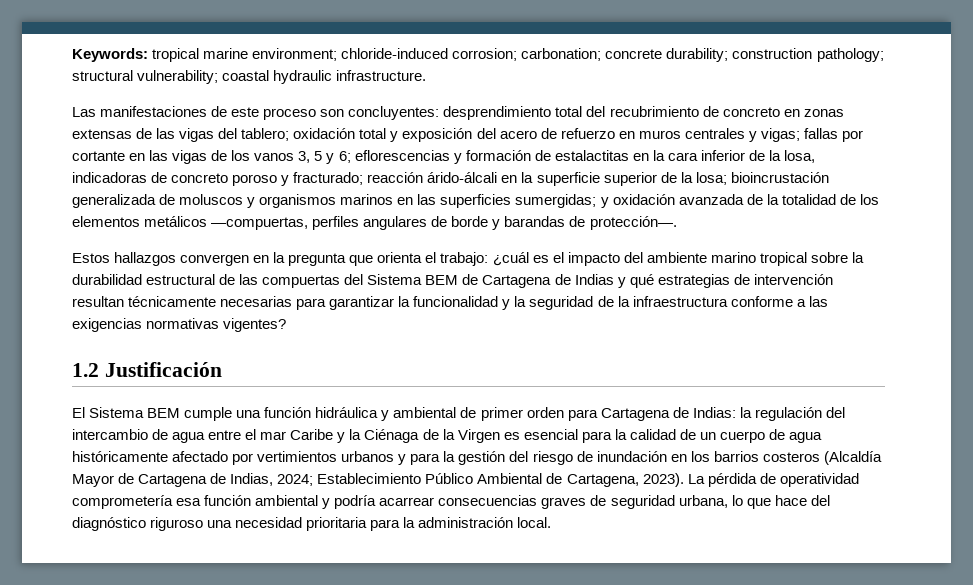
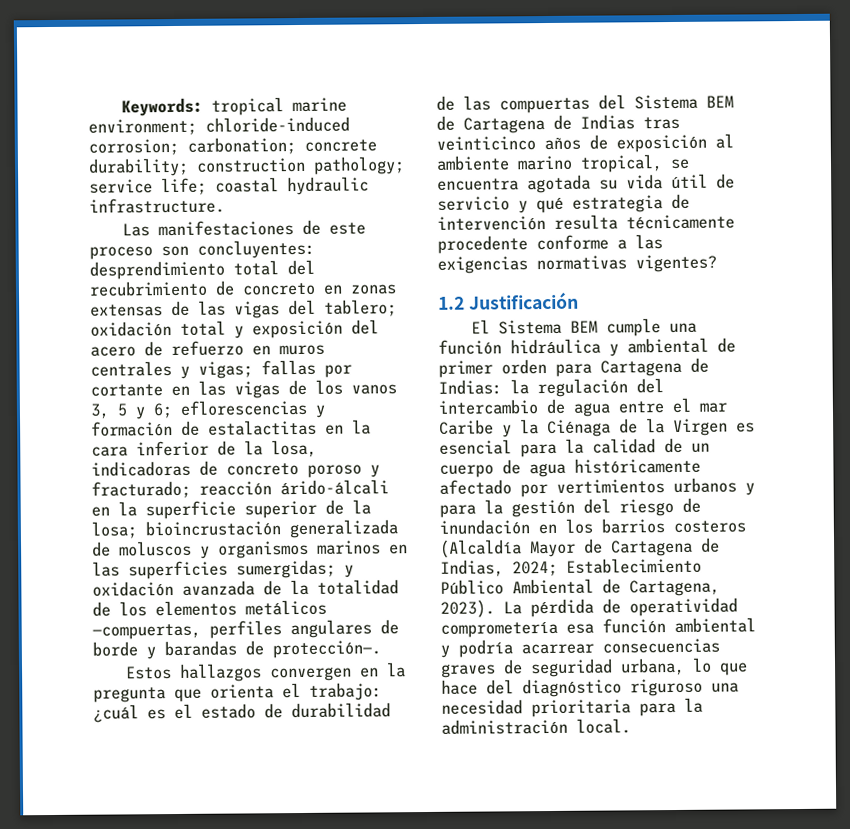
[72,70,219,84] structural vulnerability; -> [89,177,207,196] service life;
[567,252,864,266] [72,274,216,285] impacto del ambiente marino tropical sobre la durabilidad estructural -> [201,702,391,719] estado de durabilidad
(614, 279) none -> [643,116,680,130] [436,133,734,153] [436,154,690,173] [437,173,735,194] [437,196,510,211] tras veinticinco años de exposición al ambiente marino tropical, se encuentra agotada su vida útil de servicio
[657,274,730,288] estrategias -> [572,195,663,213] estrategia
[72,296,728,310] resultan técnicamente necesarias para garantizar la funcionalidad y la seguridad de la infraestructura -> [554,214,735,230] [437,235,528,254] resulta técnicamente procedente

